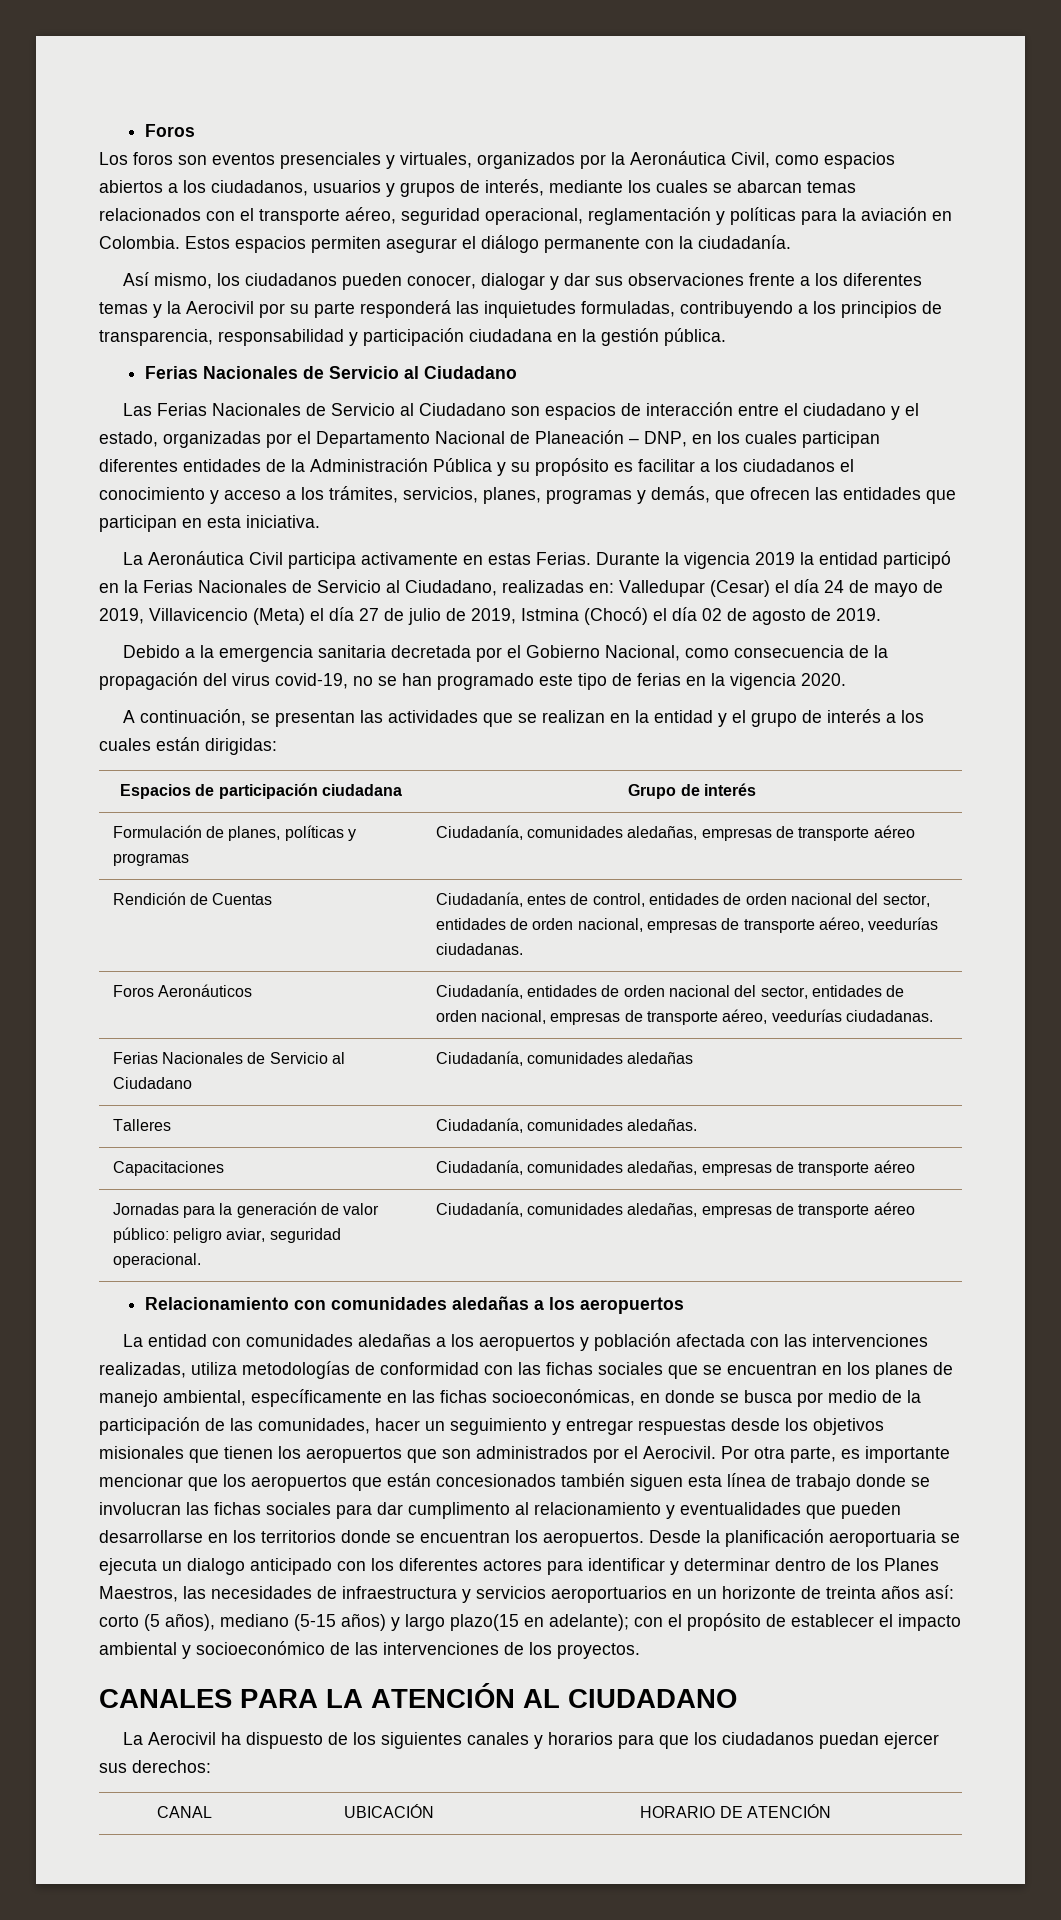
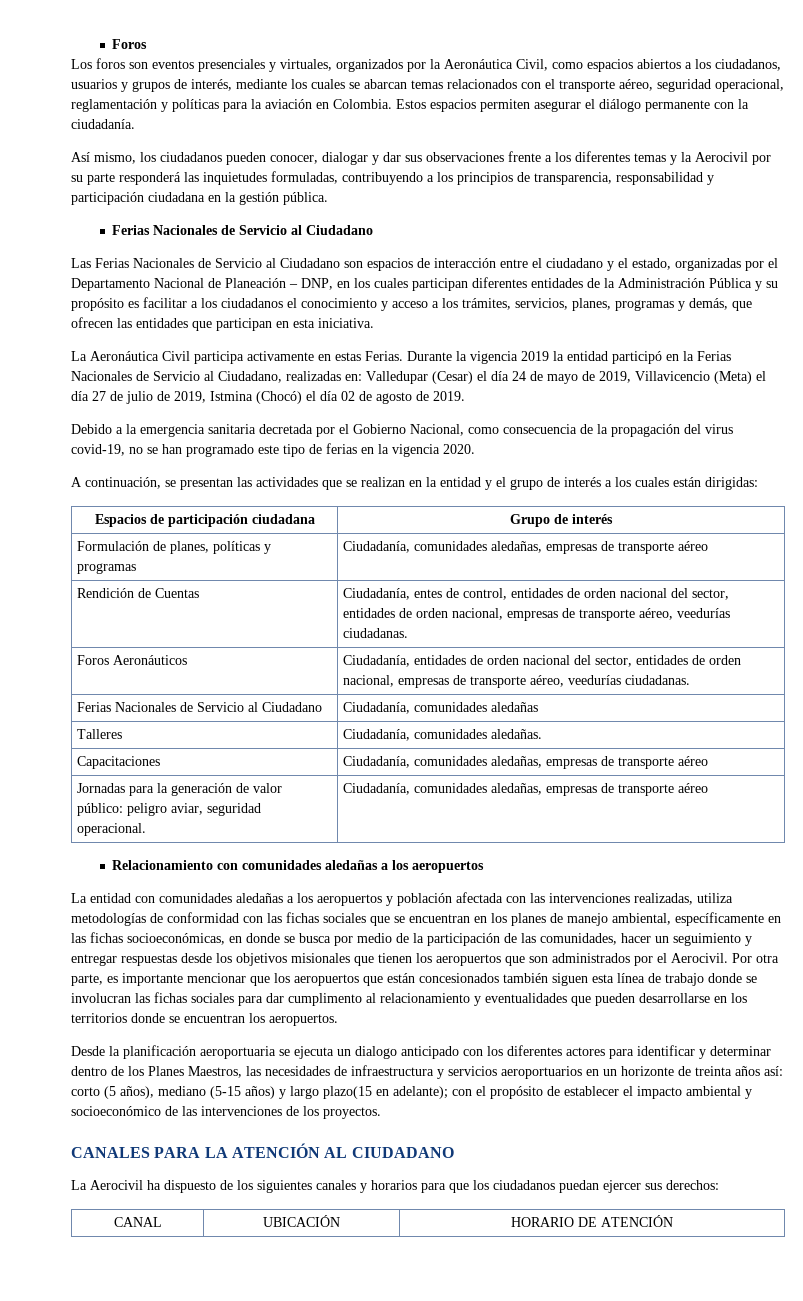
(644, 1539) none -> (338, 1020) //

